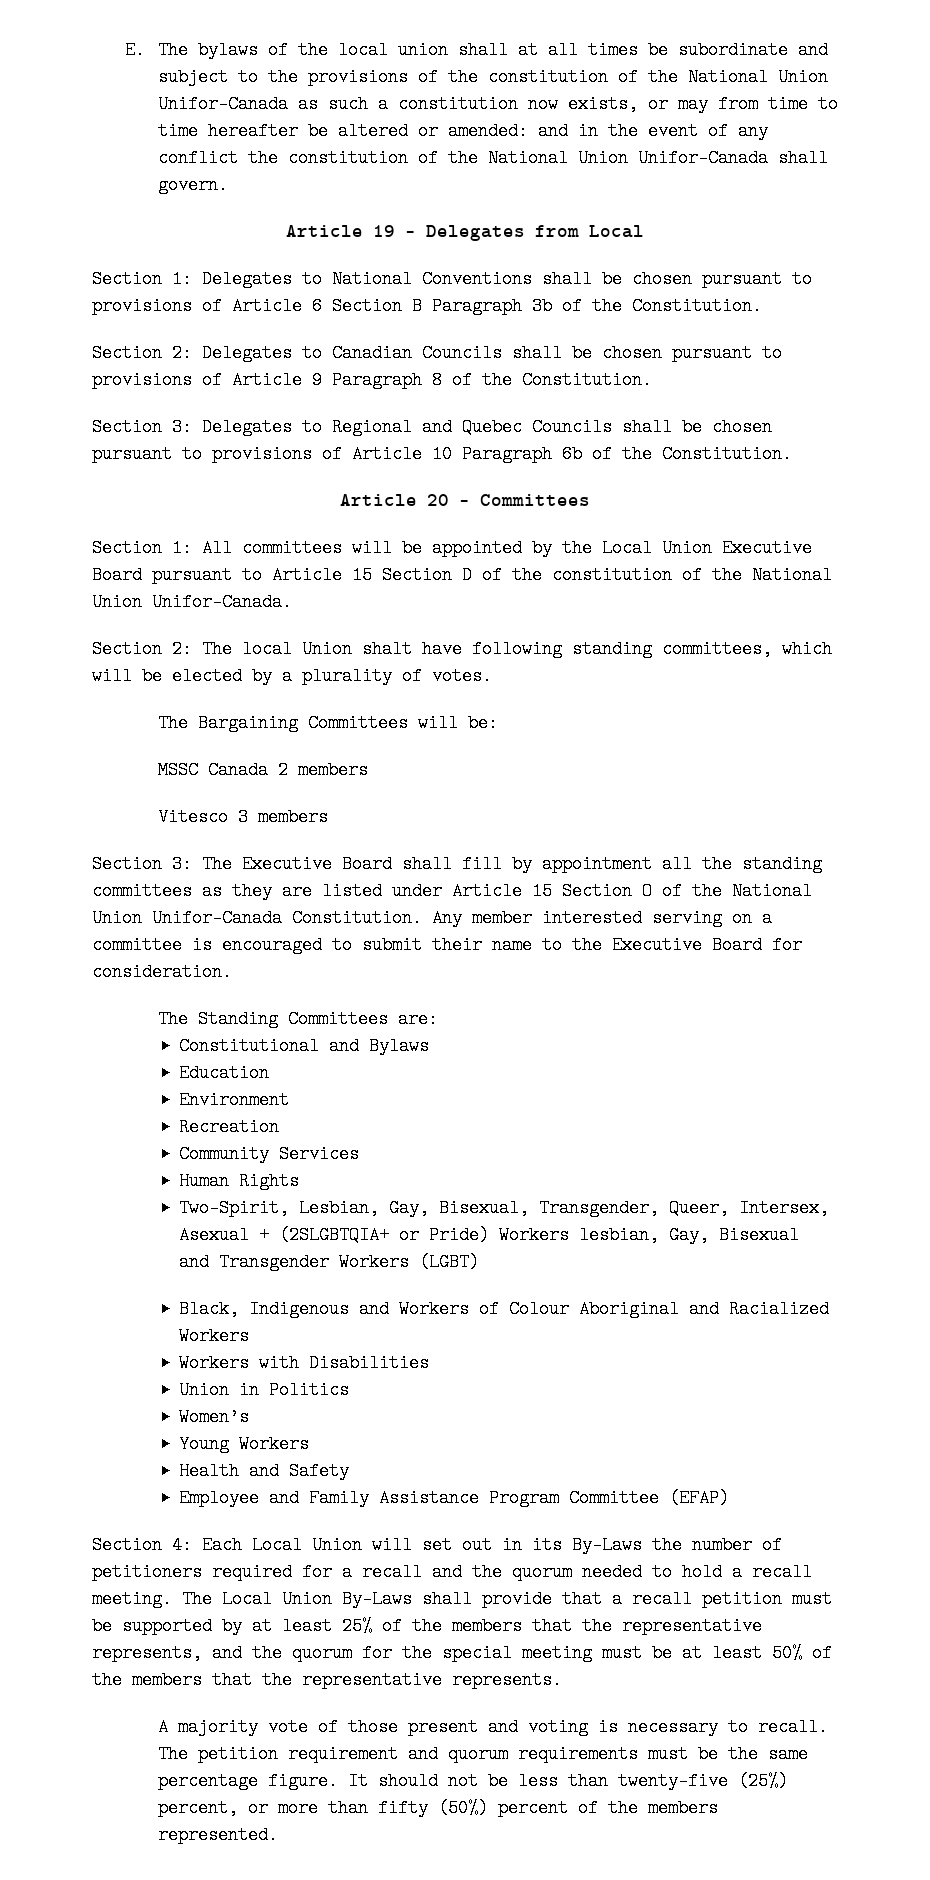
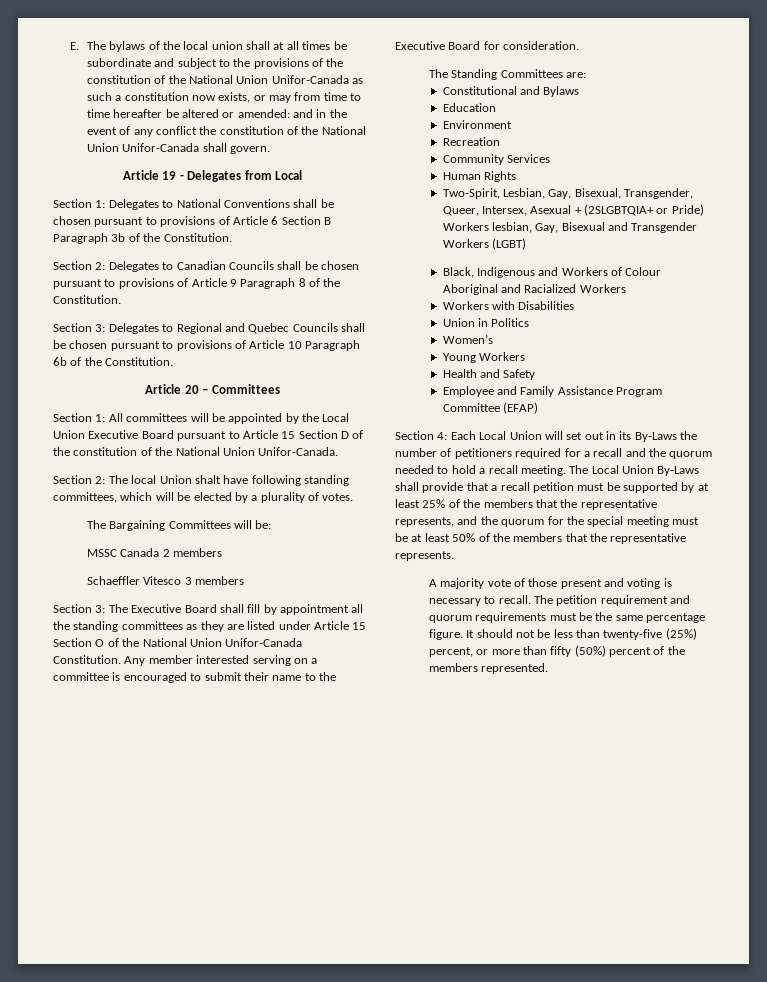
(368, 770) none -> [86,576,140,585] Schaeffler

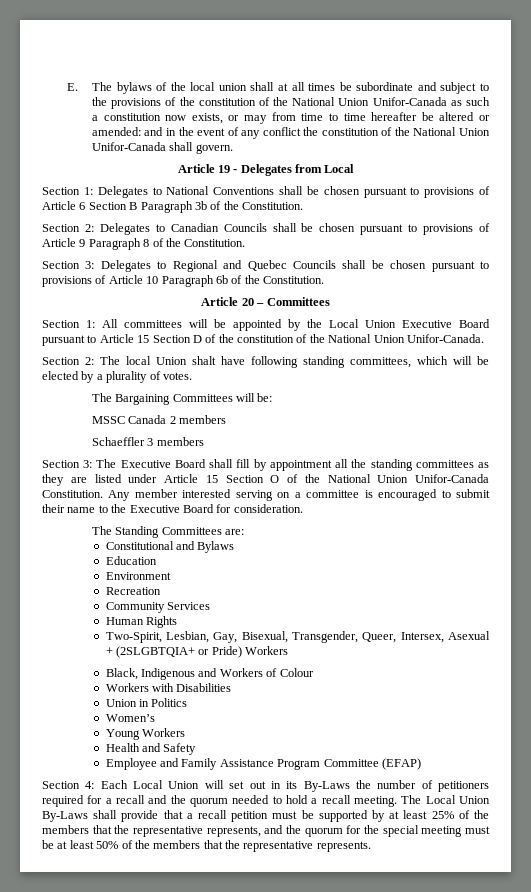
[143,576,182,585] Vitesco -> (145, 441) none
[491,222,698,233] [442,238,526,250] lesbian, Gay, Bisexual and Transgender Workers (LGBT) -> (289, 650) none
[442,284,626,295] Aboriginal and Racialized Workers -> (314, 672) none
[428,578,672,589] [428,595,691,606] [428,612,706,623] [428,628,697,640] [428,645,685,657] [428,663,549,674] // A majority vote of those present and voting is necessary to recall. The petition requirement and quorum requirements must be the same percentage figure. It should not be less than twenty-five (25%) percent, or more than fifty (50%) percent of the members represented. -> (371, 846) none

